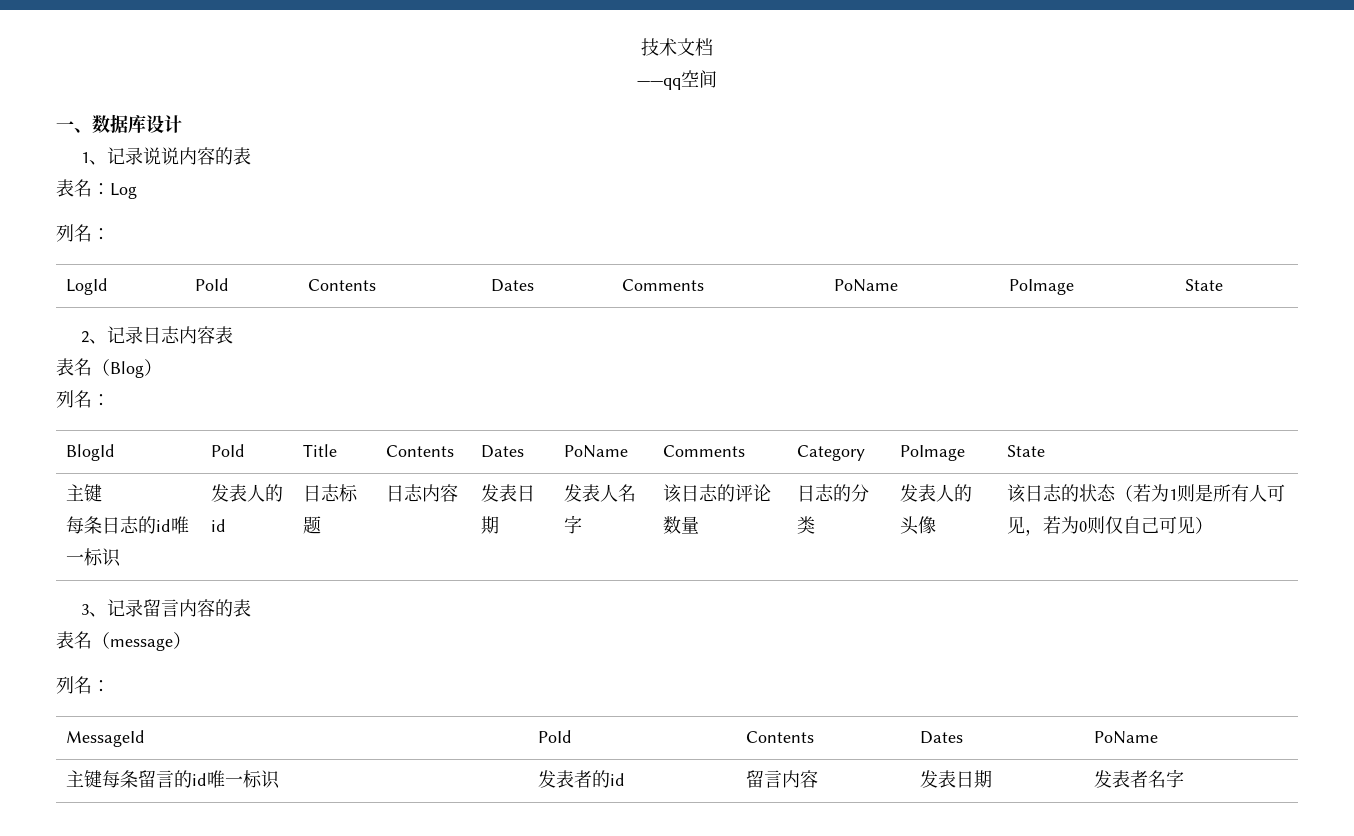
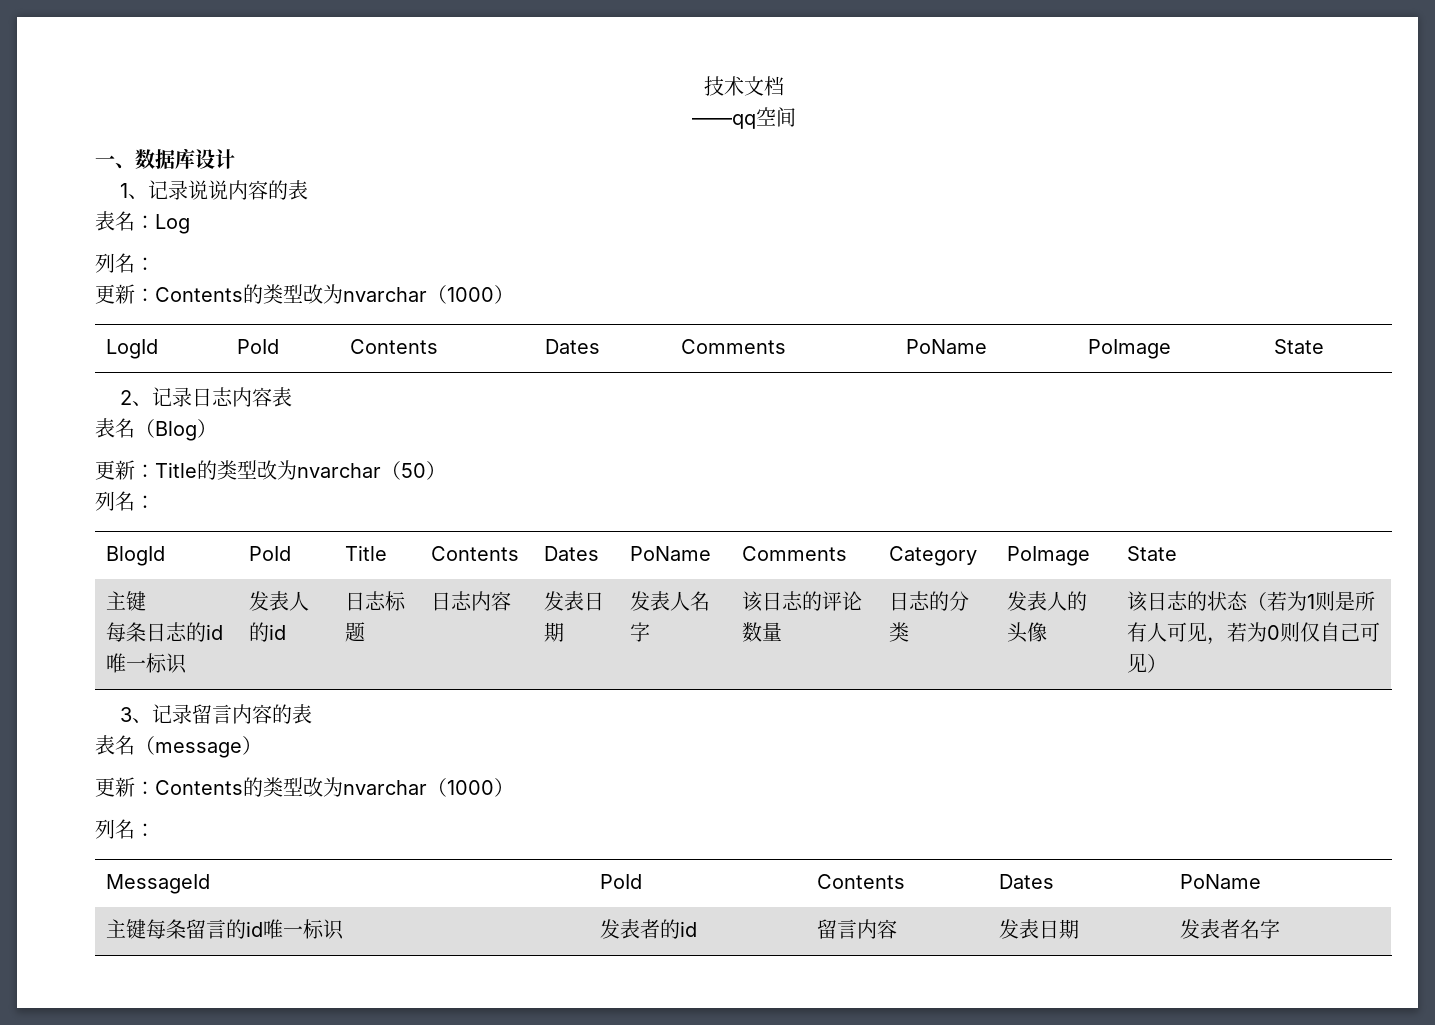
(110, 234) none -> [95,284,514,304] // 更新：Contents的类型改为nvarchar（1000）
(162, 367) none -> [95,460,446,480] // 更新：Title的类型改为nvarchar（50）
(191, 640) none -> [95,777,514,797] // 更新：Contents的类型改为nvarchar（1000）

